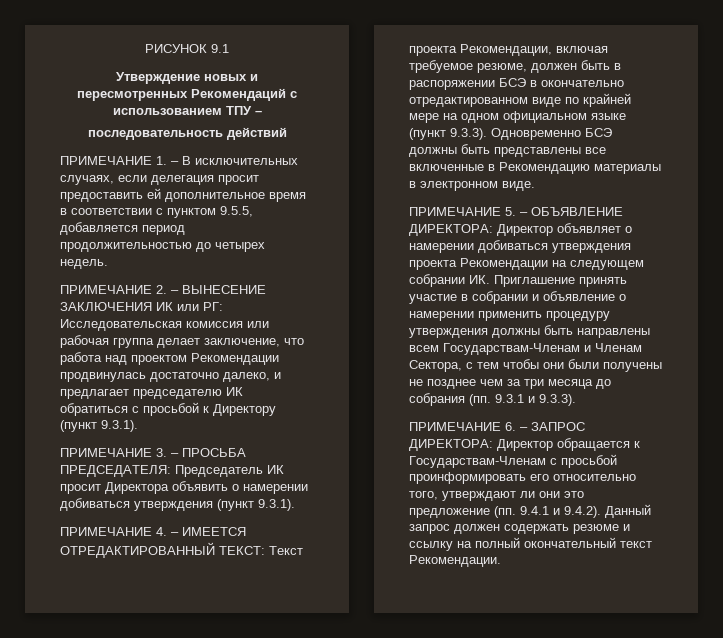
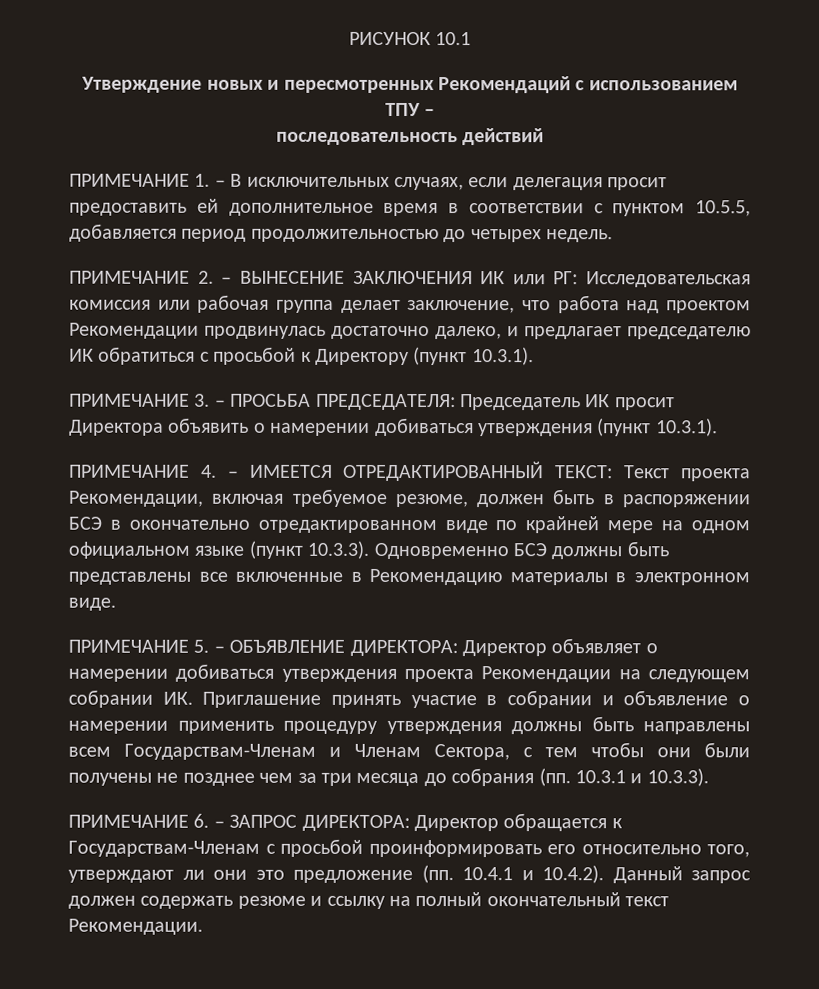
[211,44,229,53] 9.1 -> [435,32,472,46] 10.1
[220,206,253,217] 9.5.5, -> [695,200,751,217] 10.5.5,
[101,420,138,432] 9.3.1). -> [471,347,534,366] 10.3.1).
[258,499,295,511] 9.3.1). -> [655,418,718,437] 10.3.1).
[450,128,487,140] 9.3.3). -> [307,540,370,559] 10.3.3).
[495,394,576,406] 9.3.1 и 9.3.3). -> [574,768,709,787] 10.3.1 и 10.3.3).
[520,506,601,518] 9.4.1 и 9.4.2). -> [462,865,604,884] 10.4.1 и 10.4.2).

